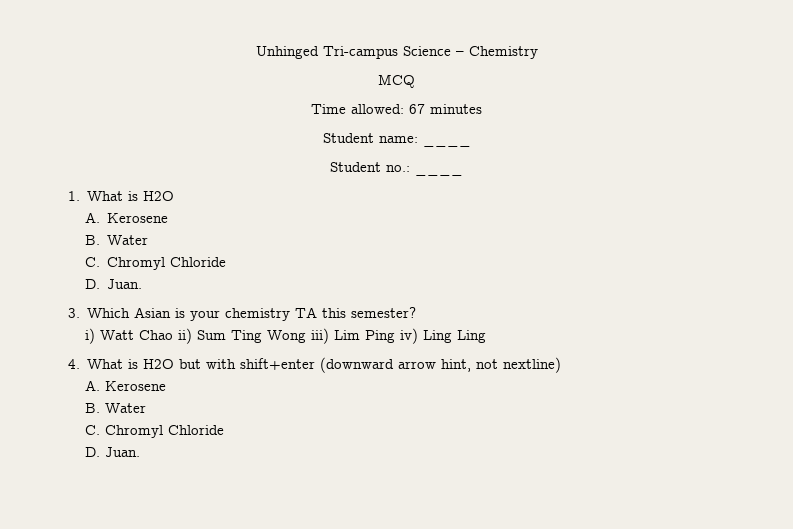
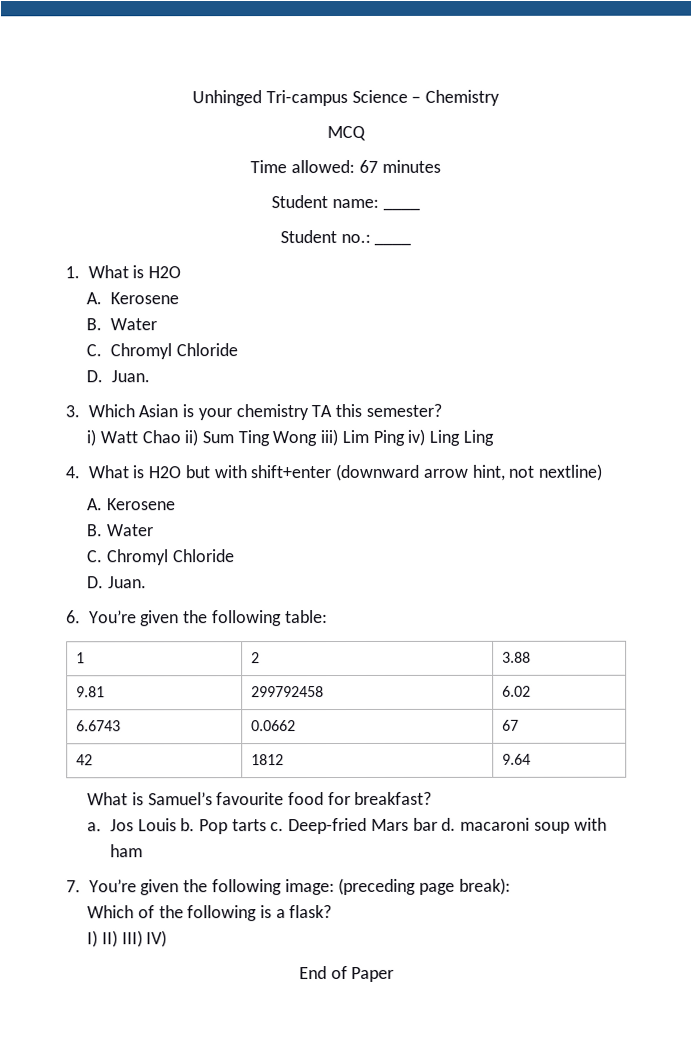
(140, 452) none -> [66,610,328,627] [76,652,86,664] [251,652,261,664] [502,651,532,663] [76,686,106,698] [251,686,325,698] [502,685,532,697] [76,720,122,732] [251,720,297,732] [502,719,520,731] [76,754,94,766] [251,754,285,766] [502,753,532,765] [87,791,433,806] [87,817,607,835] [109,844,143,858] [66,877,511,896] [87,905,333,922] [87,930,168,948] [298,965,395,982] // 6. You’re given the following table: // 1 | 2 | 3.88 // 9.81 | 299792458 | 6.02 // 6.6743 | 0.0662 | 67 // 42 | 1812 | 9.64 // What is Samuel’s favourite food for breakfast? // a. Jos Louis b. Pop tarts c. Deep-fried Mars bar d. macaroni soup with ham // 7. You’re given the following image: (preceding page break): // Which of the following is a flask? // I) II) III) IV) // End of Paper

